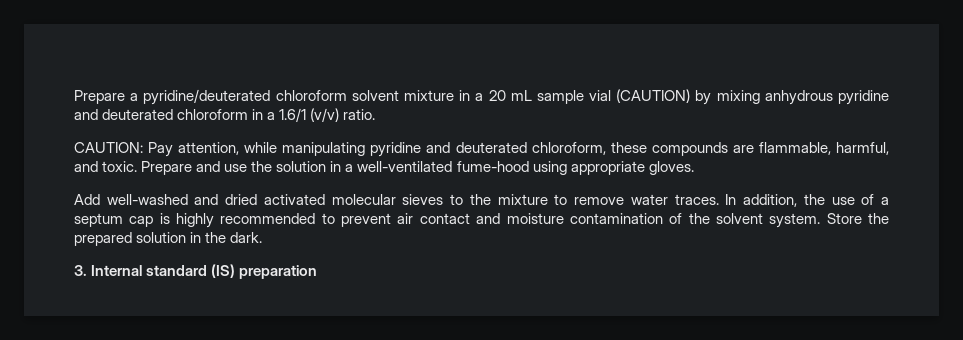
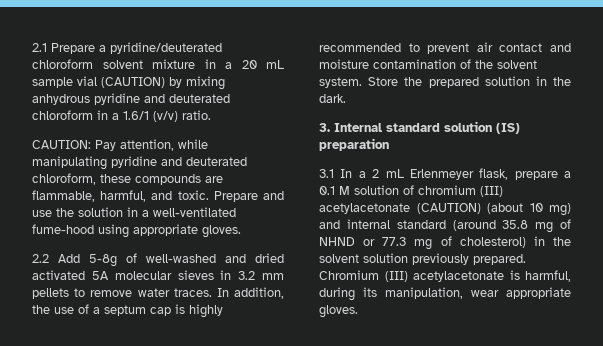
(74, 97) none -> [32,43,47,52] 2.1
[74,194,100,205] Add -> [32,253,137,267] 2.2 Add 5-8g of
(325, 199) none -> [91,271,109,280] 5A
[450,194,548,205] to the mixture -> [220,270,285,280] [32,288,69,299] in 3.2 mm pellets
(208, 270) none -> [444,121,492,132] solution
(318, 272) none -> [319,168,571,180] [319,185,503,197] [319,203,571,216] [319,219,571,233] [319,236,571,250] [319,253,526,265] [319,270,571,282] [319,287,571,301] [319,305,358,318] // 3.1 In a 2 mL Erlenmeyer flask, prepare a 0.1 M solution of chromium (III) acetylacetonate (CAUTION) (about 10 mg) and internal standard (around 35.8 mg of NHND or 77.3 mg of cholesterol) in the solvent solution previously prepared. Chromium (III) acetylacetonate is harmful, during its manipulation, wear appropriate gloves.

